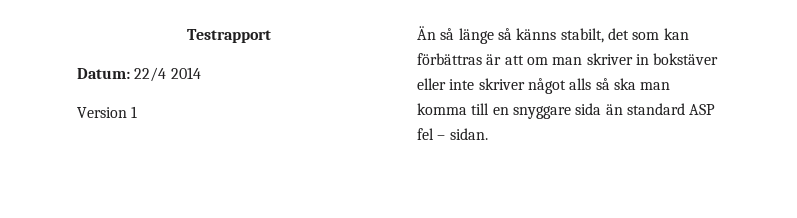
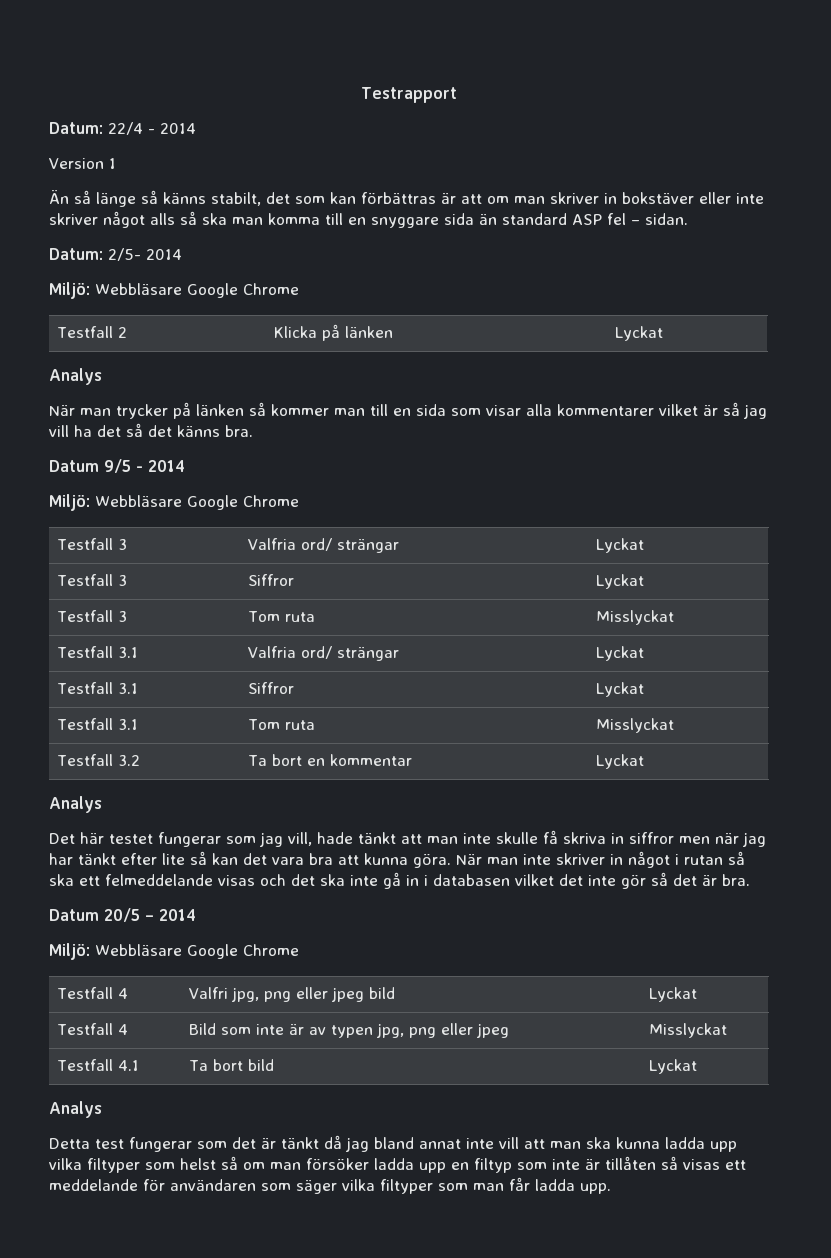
(167, 74) none -> [148,129,155,134] -
(488, 134) none -> [49,248,182,261] [49,282,299,299] [56,326,127,338] [272,324,393,341] [614,326,663,341] [49,368,102,385] [49,402,767,419] [49,423,253,437] [49,459,185,473] [49,494,299,511] [56,538,127,550] [247,538,399,553] [595,538,644,553] [56,574,127,586] [247,574,294,586] [595,574,644,589] [56,610,127,622] [247,611,315,622] [595,610,674,625] [56,646,138,658] [247,646,399,661] [595,646,644,661] [56,682,138,694] [247,682,294,694] [595,682,644,697] [56,718,138,730] [247,719,315,730] [595,718,674,733] [56,754,140,766] [247,754,412,766] [595,754,644,769] [49,796,102,813] [49,830,766,847] [49,851,745,868] [49,872,750,889] [49,908,196,922] [49,943,299,960] [56,987,128,999] [188,987,395,1002] [648,987,697,1002] [56,1023,128,1035] [188,1023,509,1038] [648,1023,727,1038] [56,1059,139,1071] [188,1059,274,1071] [648,1059,697,1074] [49,1101,102,1118] [49,1135,737,1152] [49,1156,746,1173] [49,1177,611,1194] // Datum: 2/5- 2014 // Miljö: Webbläsare Google Chrome // Testfall 2 | Klicka på länken | Lyckat // Analys // När man trycker på länken så kommer man till en sida som visar alla kommentarer vilket är så jag vill ha det så det känns bra. // Datum 9/5 - 2014 // Miljö: Webbläsare Google Chrome // Testfall 3 | Valfria ord/ strängar | Lyckat // Testfall 3 | Siffror | Lyckat // Testfall 3 | Tom ruta | Misslyckat // Testfall 3.1 | Valfria ord/ strängar | Lyckat // Testfall 3.1 | Siffror | Lyckat // Testfall 3.1 | Tom ruta | Misslyckat // Testfall 3.2 | Ta bort en kommentar | Lyckat // Analys // Det här testet fungerar som jag vill, hade tänkt att man inte skulle få skriva in siffror men när jag har tänkt efter lite så kan det vara bra att kunna göra. När man inte skriver in något i rutan så ska ett felmeddelande visas och det ska inte gå in i databasen vilket det inte gör så det är bra. // Datum 20/5 – 2014 // Miljö: Webbläsare Google Chrome // Testfall 4 | Valfri jpg, png eller jpeg bild | Lyckat // Testfall 4 | Bild som inte är av typen jpg, png eller jpeg | Misslyckat // Testfall 4.1 | Ta bort bild | Lyckat // Analys // Detta test fungerar som det är tänkt då jag bland annat inte vill att man ska kunna ladda upp vilka filtyper som helst så om man försöker ladda upp en filtyp som inte är tillåten så visas ett meddelande för användaren som säger vilka filtyper som man får ladda upp.

